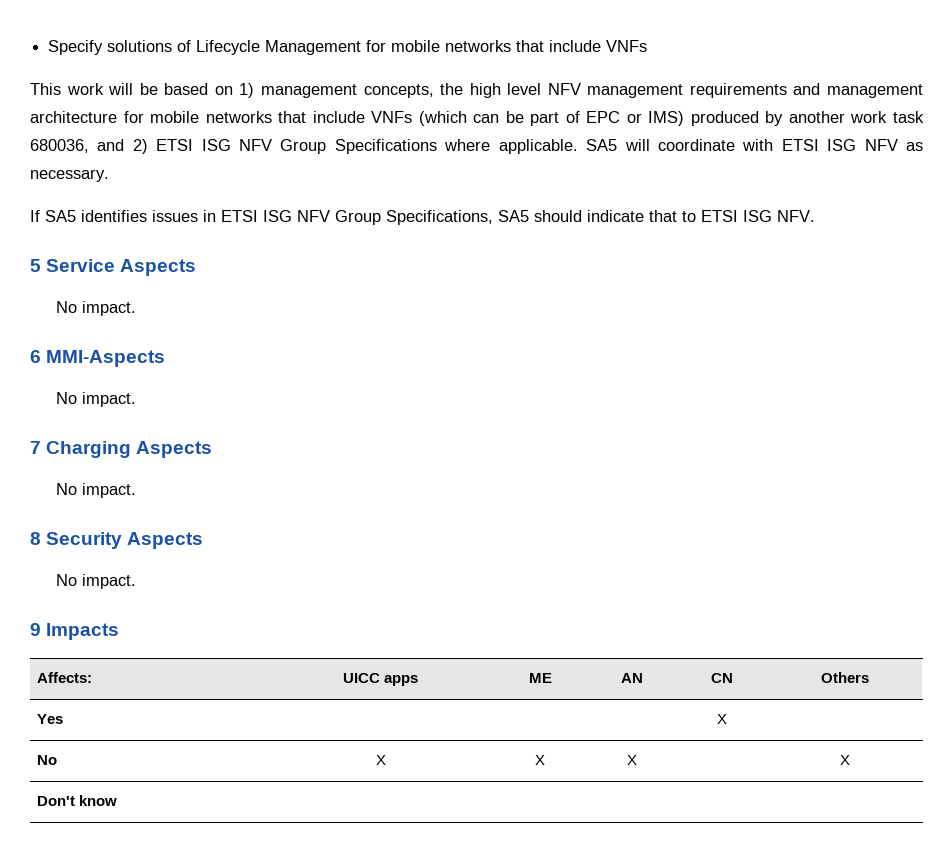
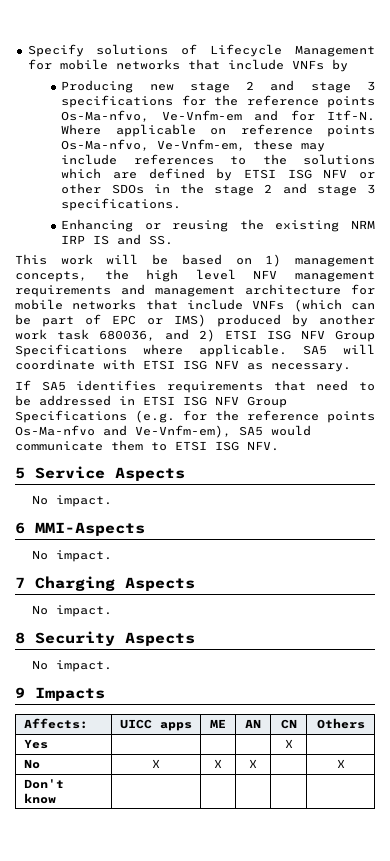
(648, 46) none -> [331,59,348,72] [61,80,375,93] [61,95,375,108] [61,110,375,122] [61,124,375,137] [61,139,326,152] [61,154,375,165] [61,168,375,181] [61,183,375,196] [61,198,182,211] [61,219,375,232] [61,234,174,245] by // Producing new stage 2 and stage 3 specifications for the reference points Os-Ma-nfvo, Ve-Vnfm-em and for Itf-N. Where applicable on reference points Os-Ma-nfvo, Ve-Vnfm-em, these may include references to the solutions which are defined by ETSI ISG NFV or other SDOs in the stage 2 and stage 3 specifications. // Enhancing or reusing the existing NRM IRP IS and SS.
[152,210,198,222] issues -> [166,380,375,393] [15,395,111,406] requirements that need to be addressed
[386,210,677,225] Specifications, SA5 should indicate that -> [15,410,375,423] [15,425,311,438] [15,440,143,451] Specifications (e.g. for the reference points Os-Ma-nfvo and Ve-Vnfm-em), SA5 would communicate them

